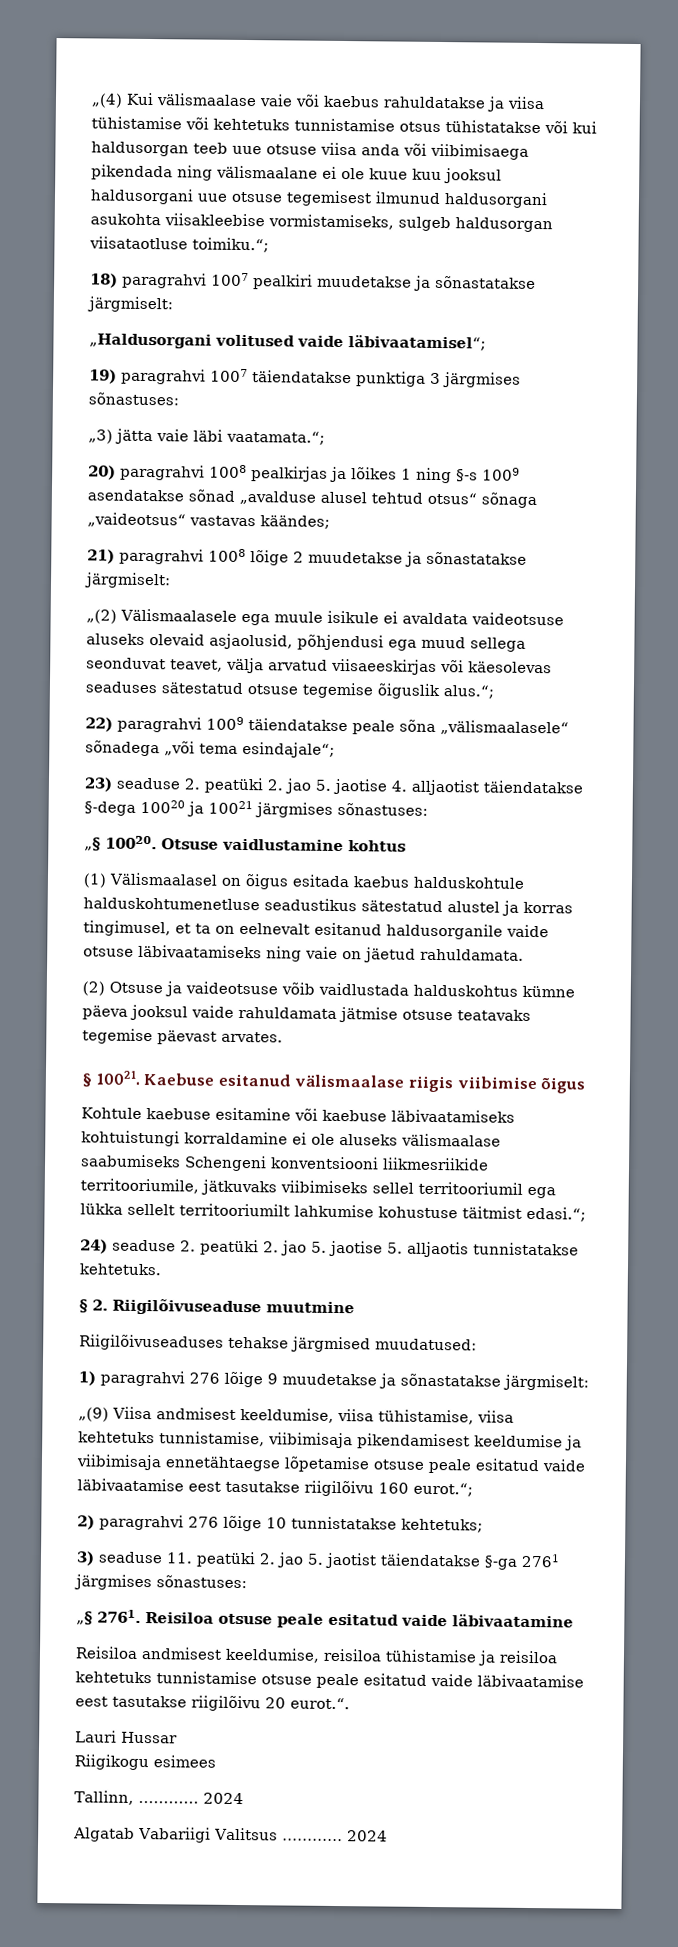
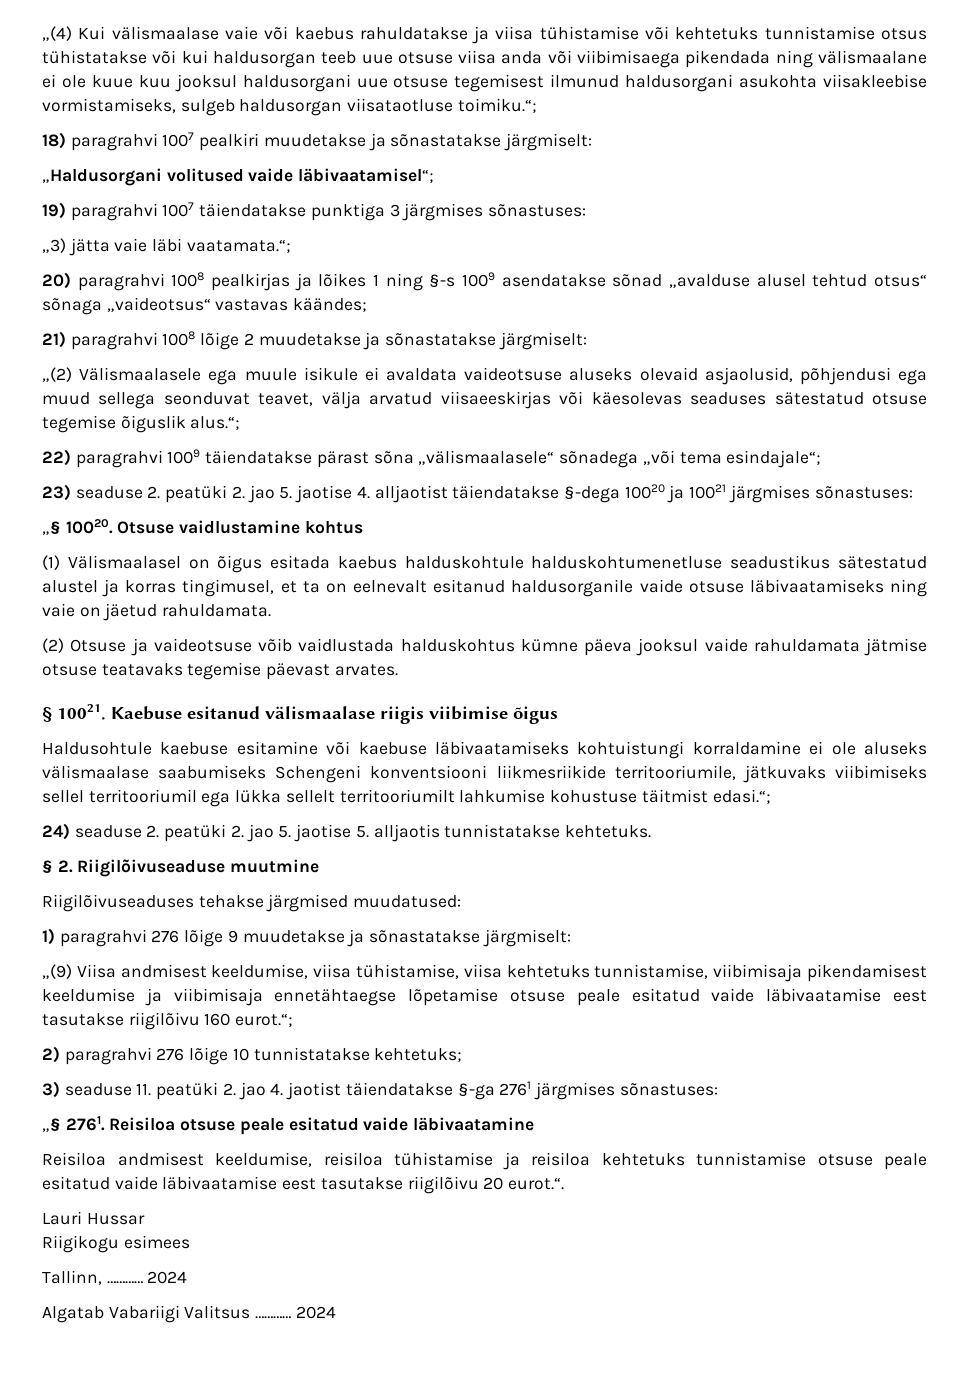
[352,720,395,735] peale -> [316,451,369,468] pärast
[81,1107,142,1119] Kohtule -> [42,742,152,755] Haldusohtule
[307,1553,324,1565] 5. -> [270,1083,284,1096] 4.

